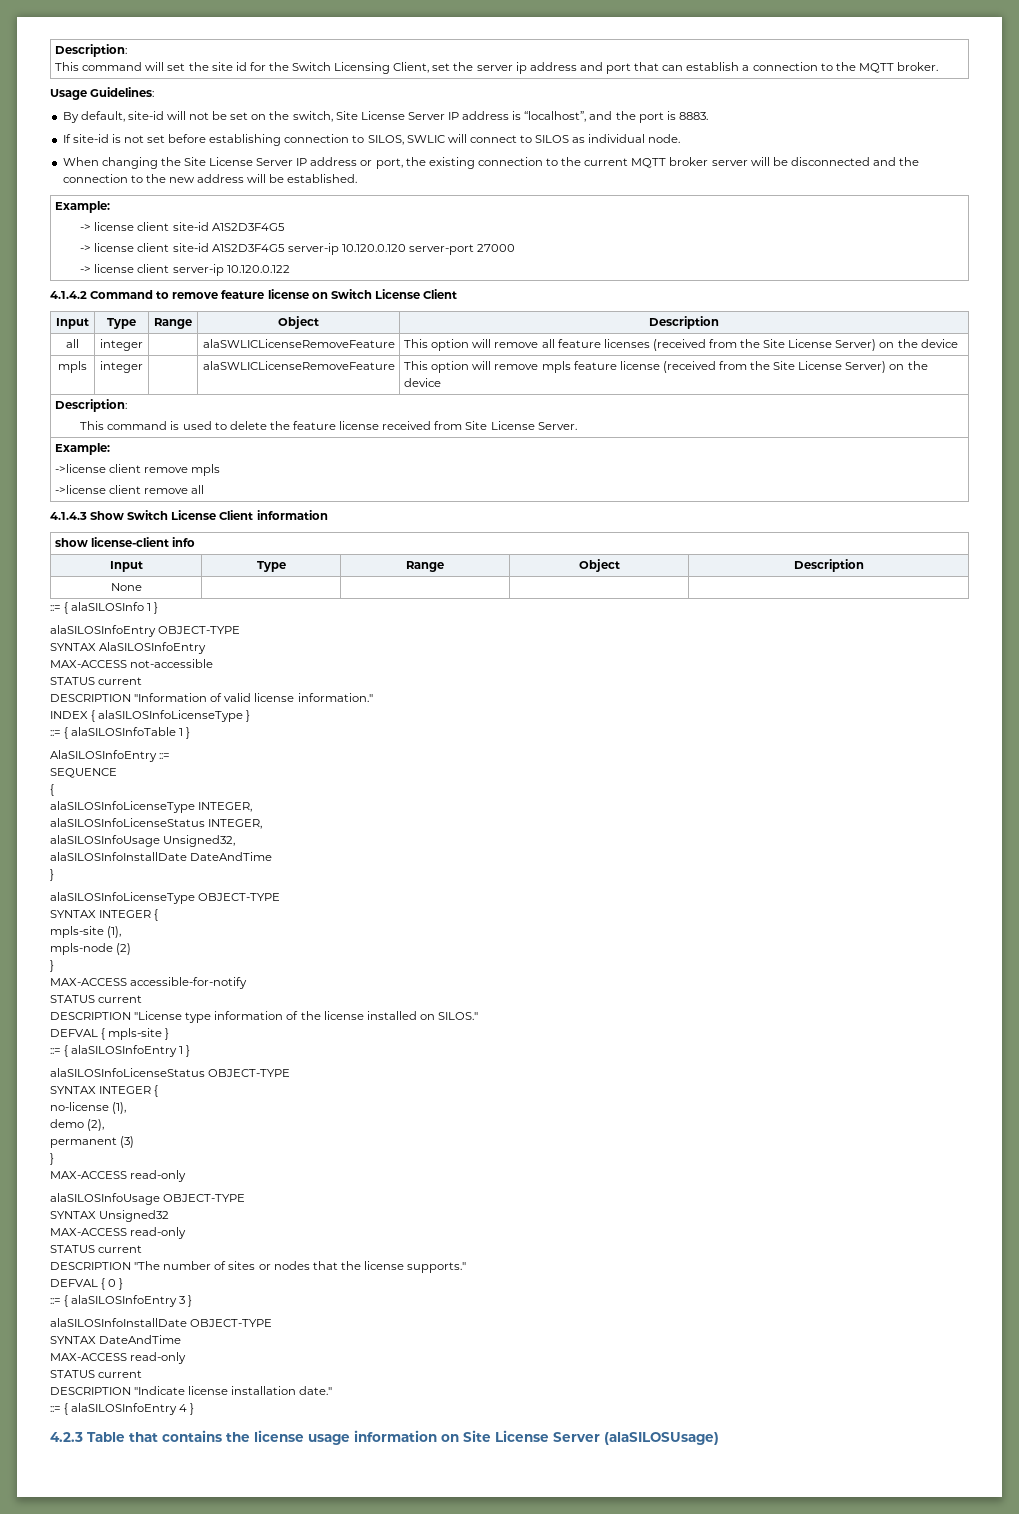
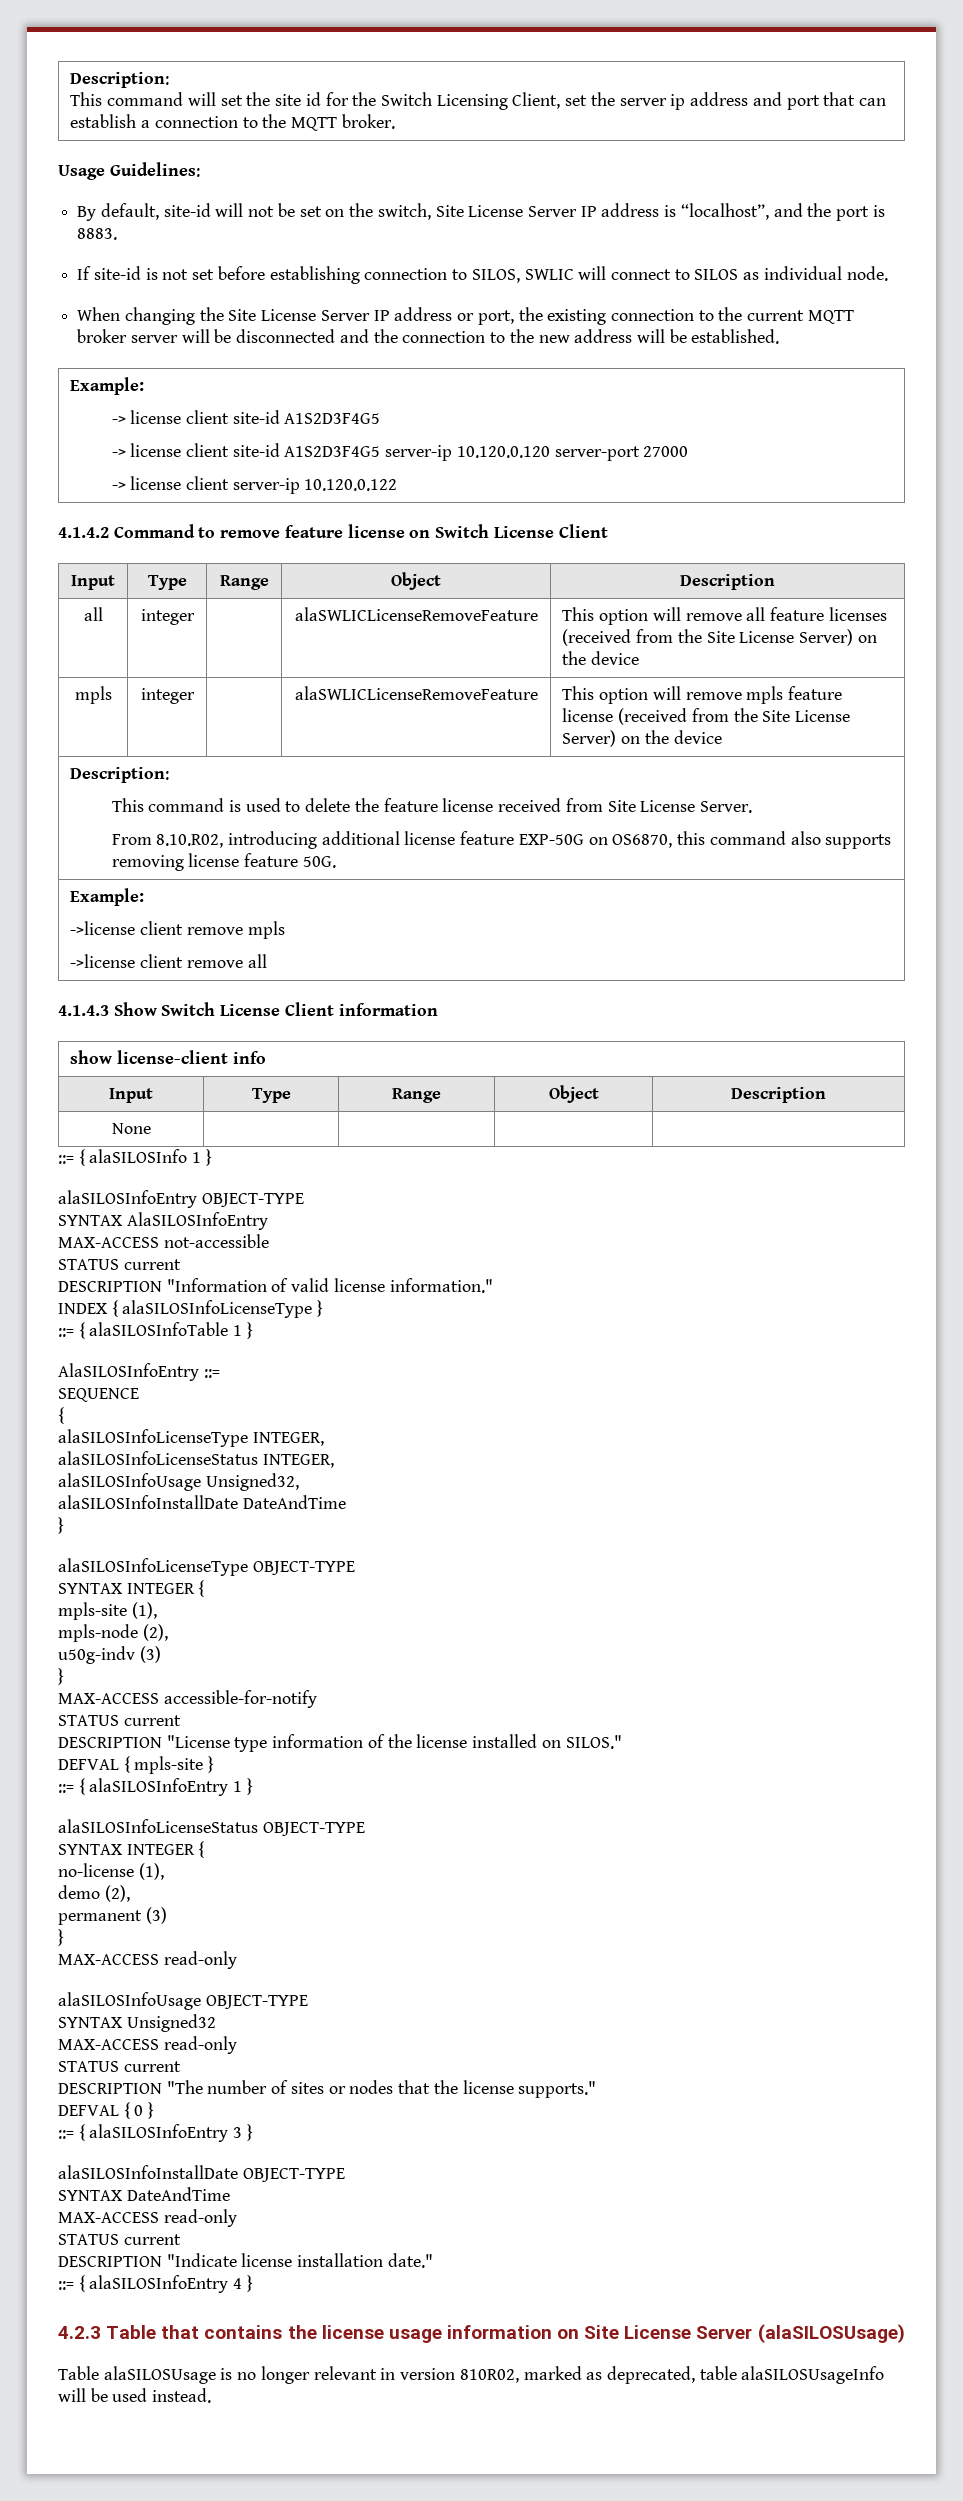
(577, 426) none -> [111,831,892,849] [111,853,336,871] // From 8.10.R02, introducing additional license feature EXP-50G on OS6870, this command also supports removing license feature 50G.
[116,943,132,955] (2) -> [142,1624,168,1641] [58,1646,161,1664] (2), // u50g-indv (3)
(719, 1438) none -> [58,2366,885,2384] [58,2388,212,2403] // Table alaSILOSUsage is no longer relevant in version 810R02, marked as deprecated, table alaSILOSUsageInfo will be used instead.

